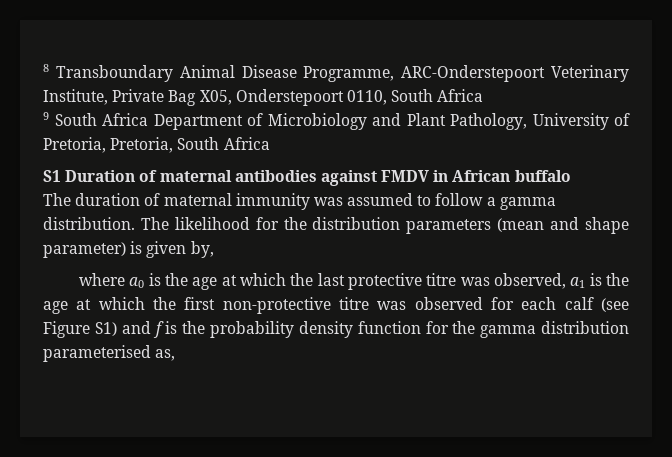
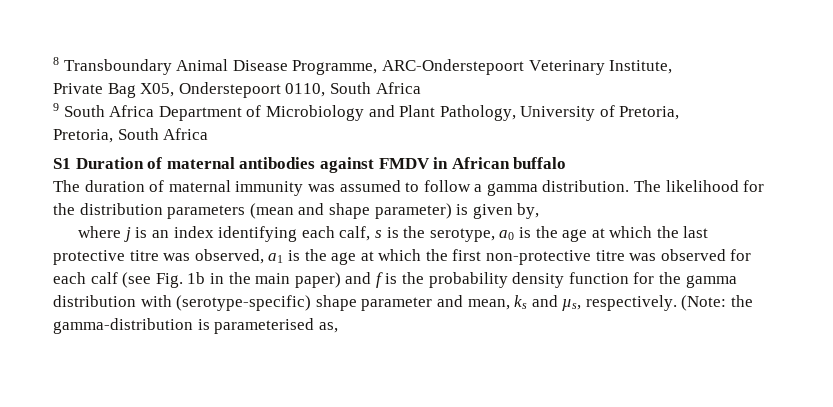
(108, 97) none -> (673, 67) //
(106, 145) none -> (680, 113) //
(126, 279) none -> [123,226,495,242] j is an index identifying each calf, s is the serotype,
[43,321,117,338] Figure S1) -> [155,272,341,288] Fig. 1b in the main paper)
(629, 327) none -> [140,295,754,311] [53,318,210,334] with (serotype-specific) shape parameter and mean, ks and µs, respectively. (Note: the gamma-distribution is

